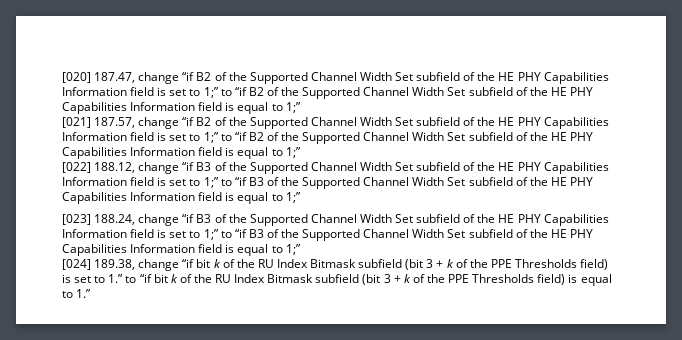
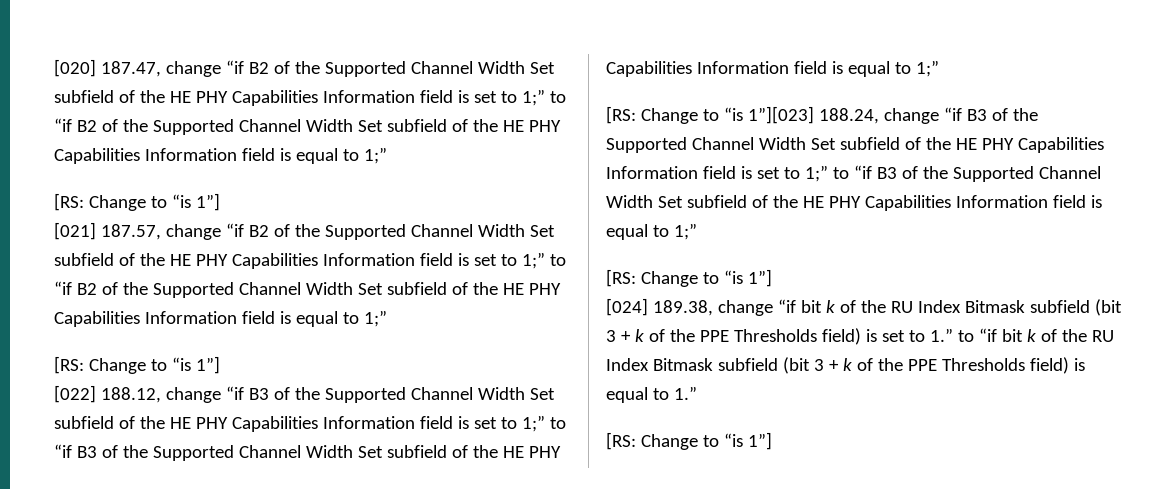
(301, 107) none -> [54,193,220,211] // [RS: Change to “is 1”]
(301, 152) none -> [54,356,220,374] // [RS: Change to “is 1”]
[62,214,91,225] [023] -> [606,106,814,124] [RS: Change to “is 1”][023]
(301, 249) none -> [606,269,772,287] // [RS: Change to “is 1”]
(92, 293) none -> [606,432,772,450] // [RS: Change to “is 1”]

